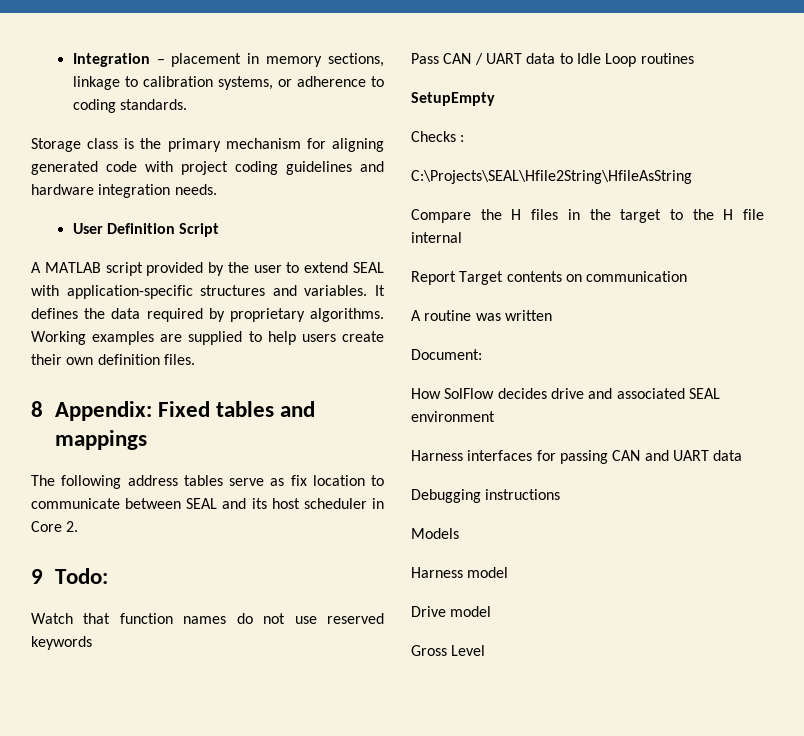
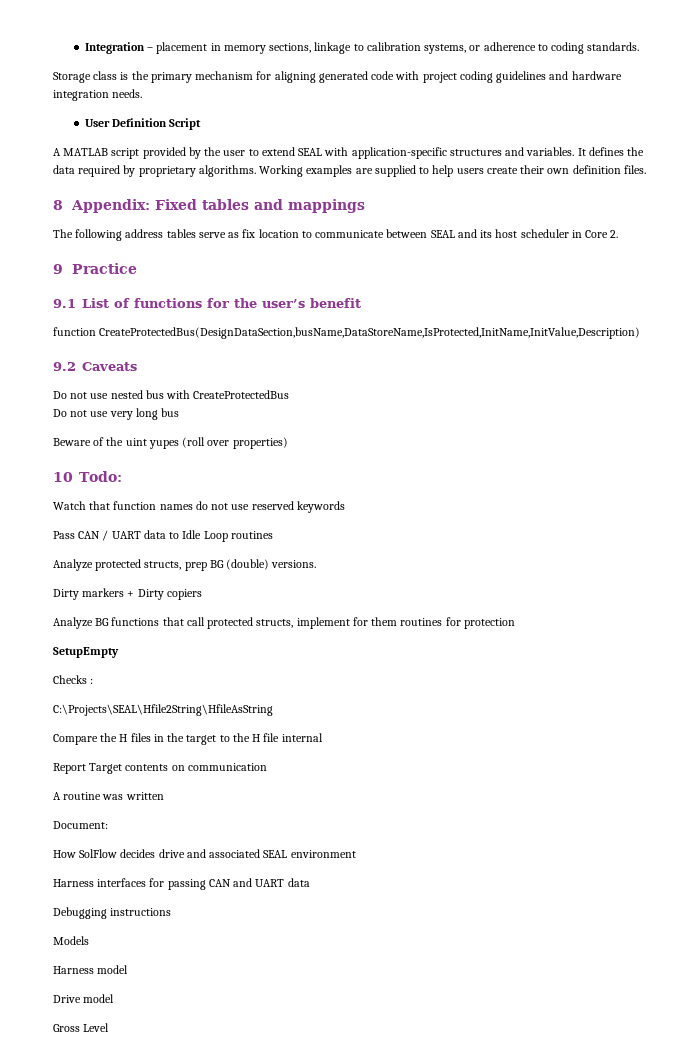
(43, 576) none -> [71,263,137,274] [53,298,361,308] [53,327,641,339] [53,362,137,371] [53,390,290,399] [53,408,180,420] [53,437,288,449] [53,472,73,482] Practice // 9.1 List of functions for the user’s benefit // function CreateProtectedBus(DesignDataSection,busName,DataStoreName,IsProtected,InitName,InitValue,Description) // 9.2 Caveats // Do not use nested bus with CreateProtectedBus // Do not use very long bus // Beware of the uint yupes (roll over properties) // 10
(694, 58) none -> [53,559,317,571] [53,588,202,600] [53,617,515,629] // Analyze protected structs, prep BG (double) versions. // Dirty markers + Dirty copiers // Analyze BG functions that call protected structs, implement for them routines for protection

